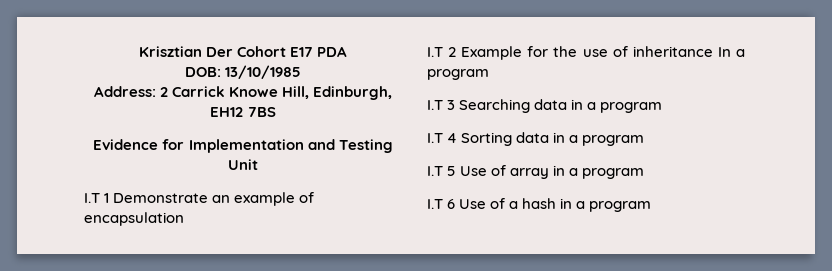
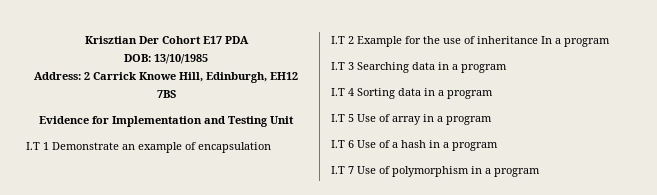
(652, 206) none -> [331,166,540,177] // I.T 7 Use of polymorphism in a program

